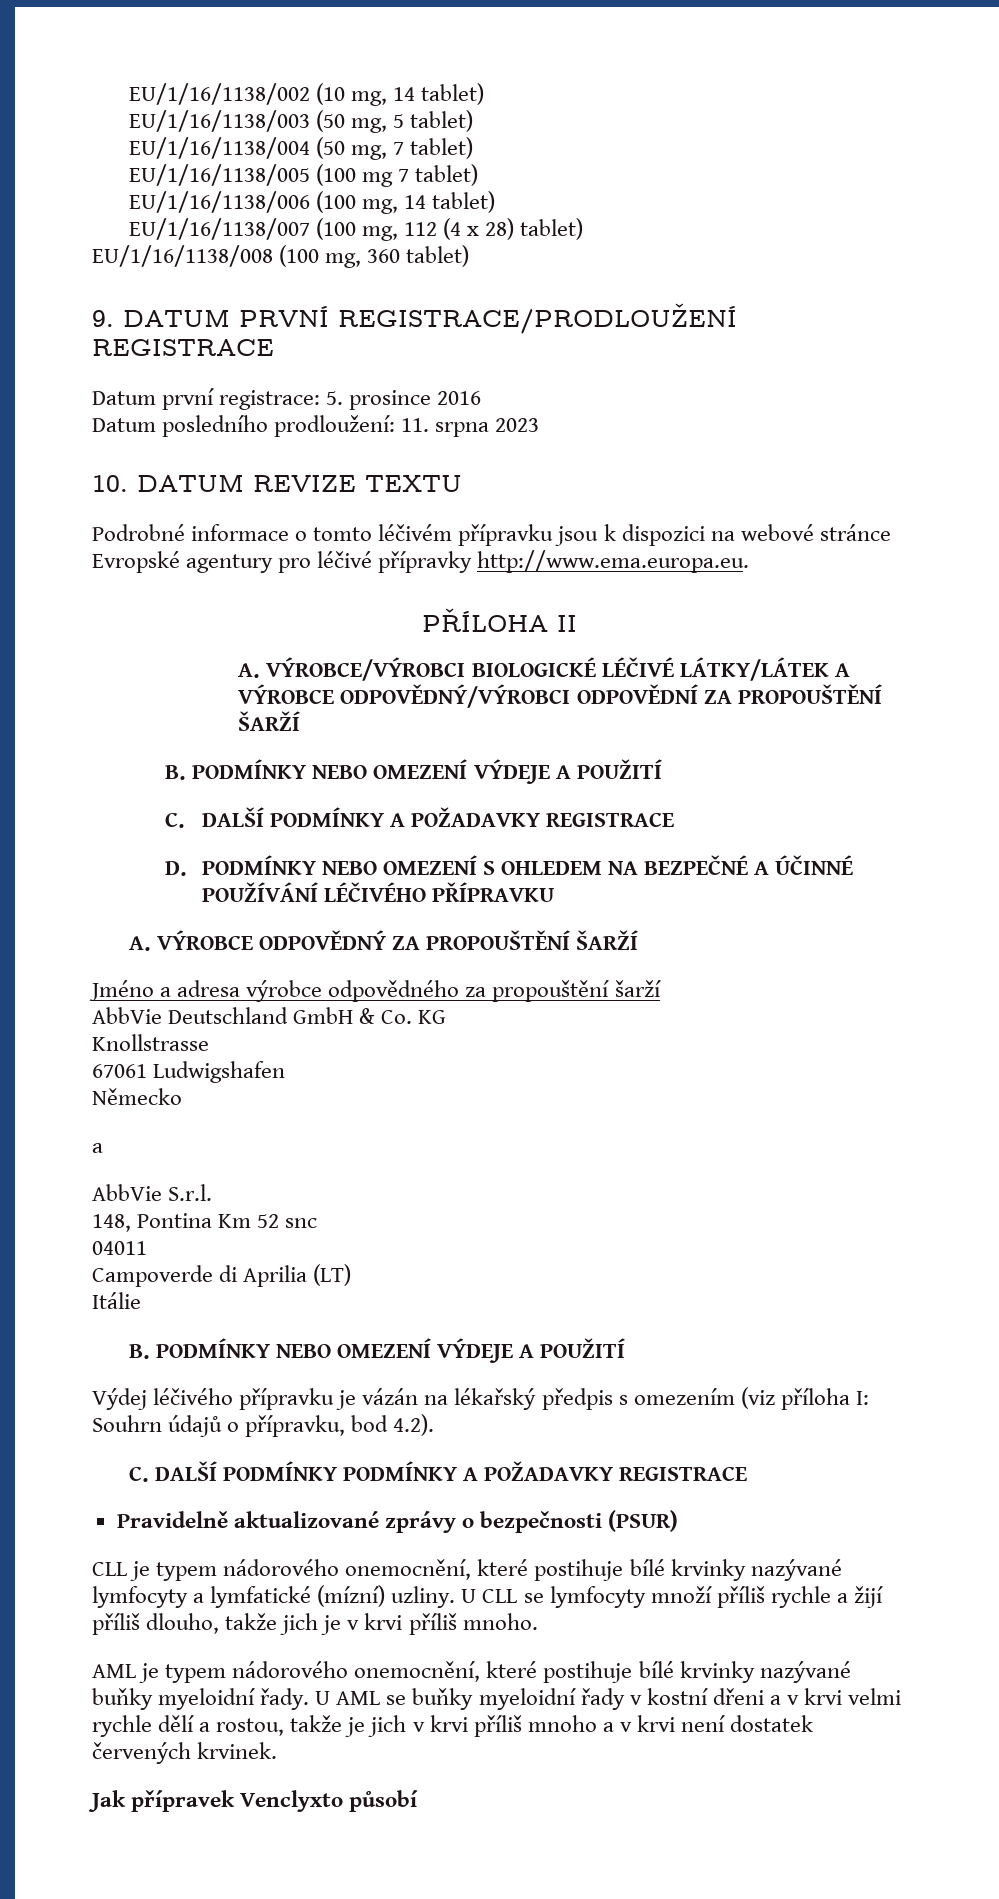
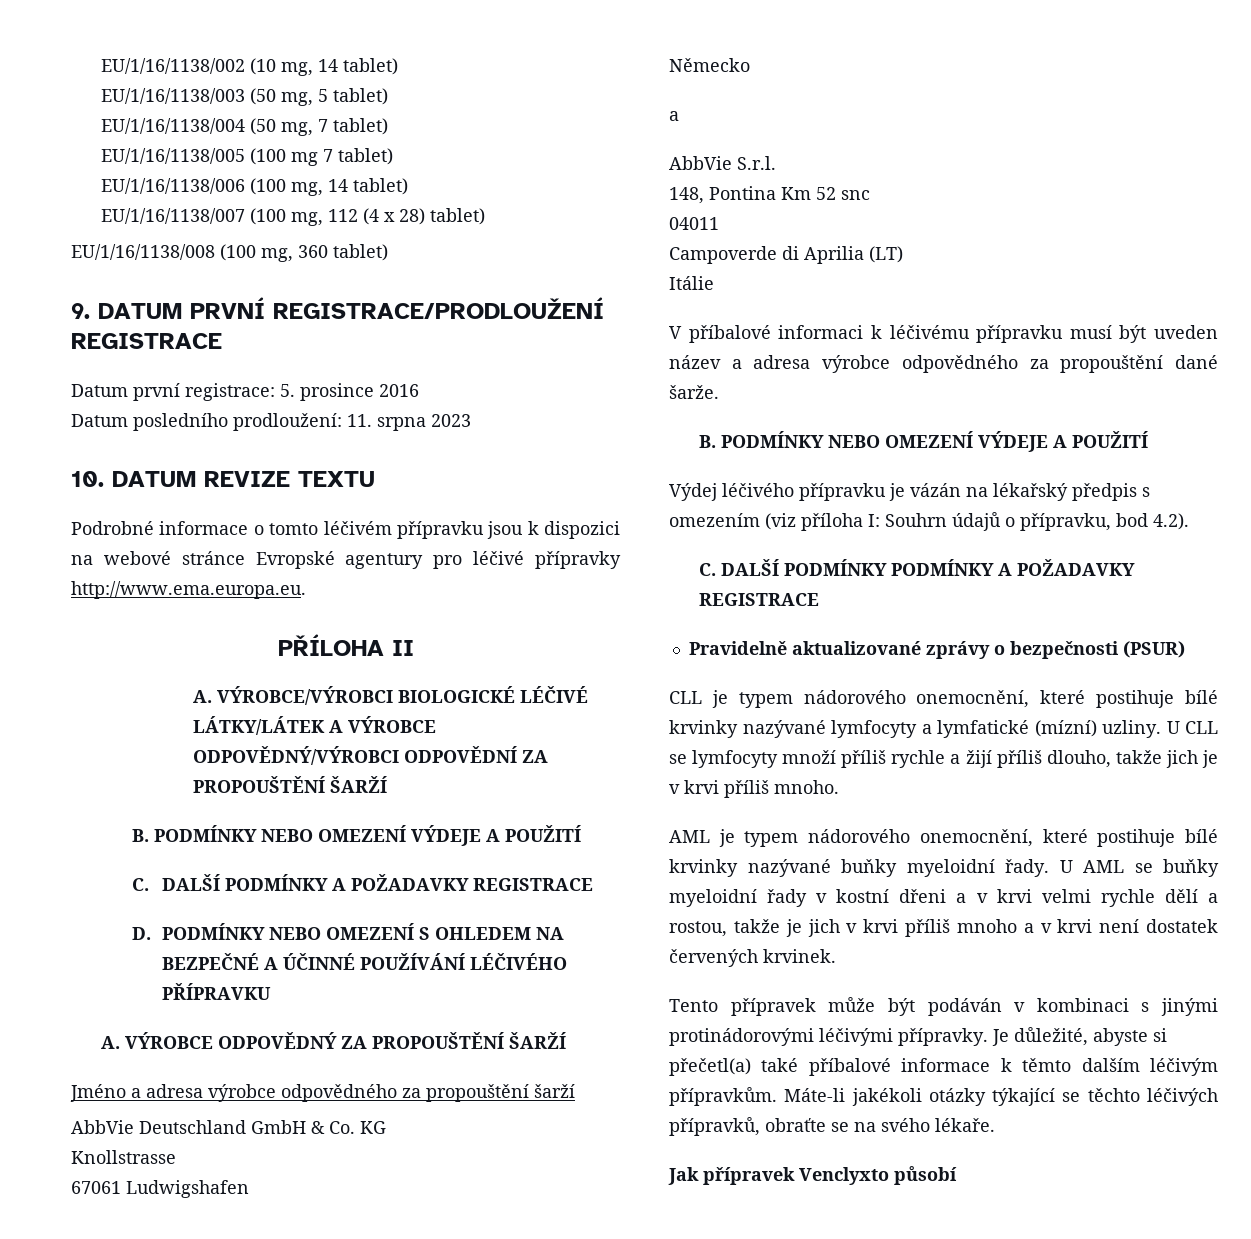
(141, 1300) none -> [669,325,1218,343] [669,355,1218,373] [669,385,719,399] // V příbalové informaci k léčivému přípravku musí být uveden název a adresa výrobce odpovědného za propouštění dané šarže.
(278, 1750) none -> [669,997,1218,1016] [669,1027,1167,1046] [669,1058,1218,1076] [669,1087,1218,1106] [669,1117,995,1136] // Tento přípravek může být podáván v kombinaci s jinými protinádorovými léčivými přípravky. Je důležité, abyste si přečetl(a) také příbalové informace k těmto dalším léčivým přípravkům. Máte-li jakékoli otázky týkající se těchto léčivých přípravků, obraťte se na svého lékaře.

